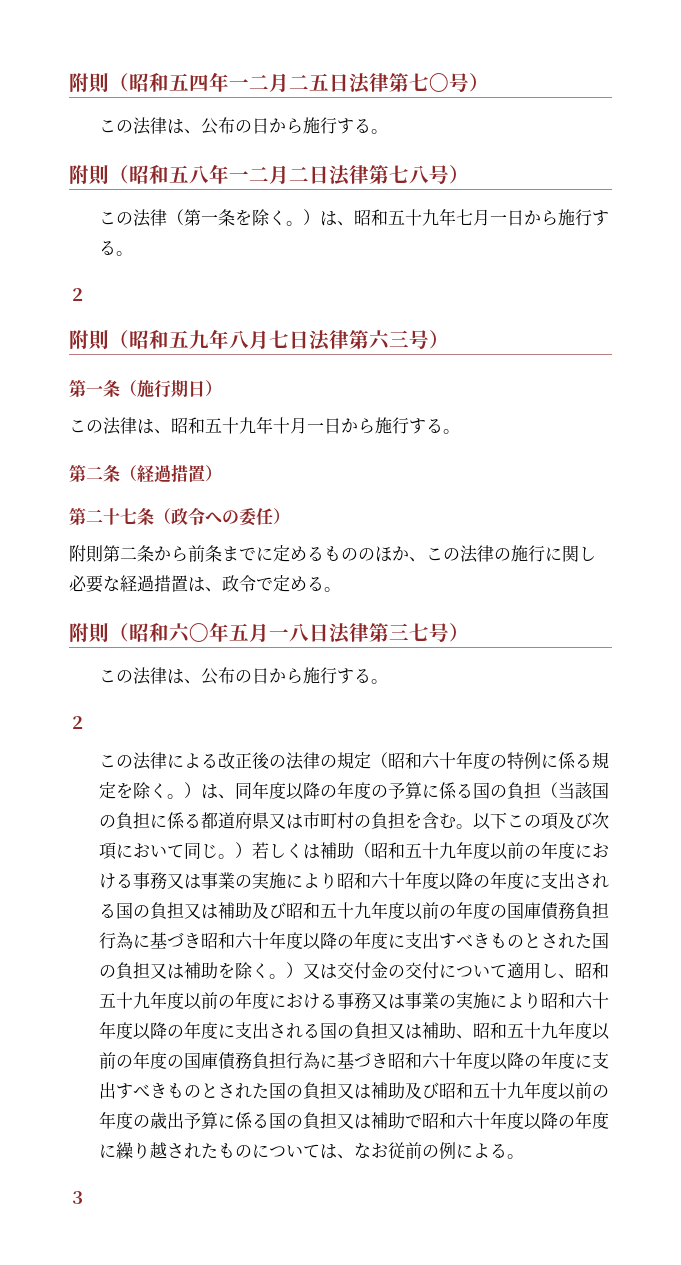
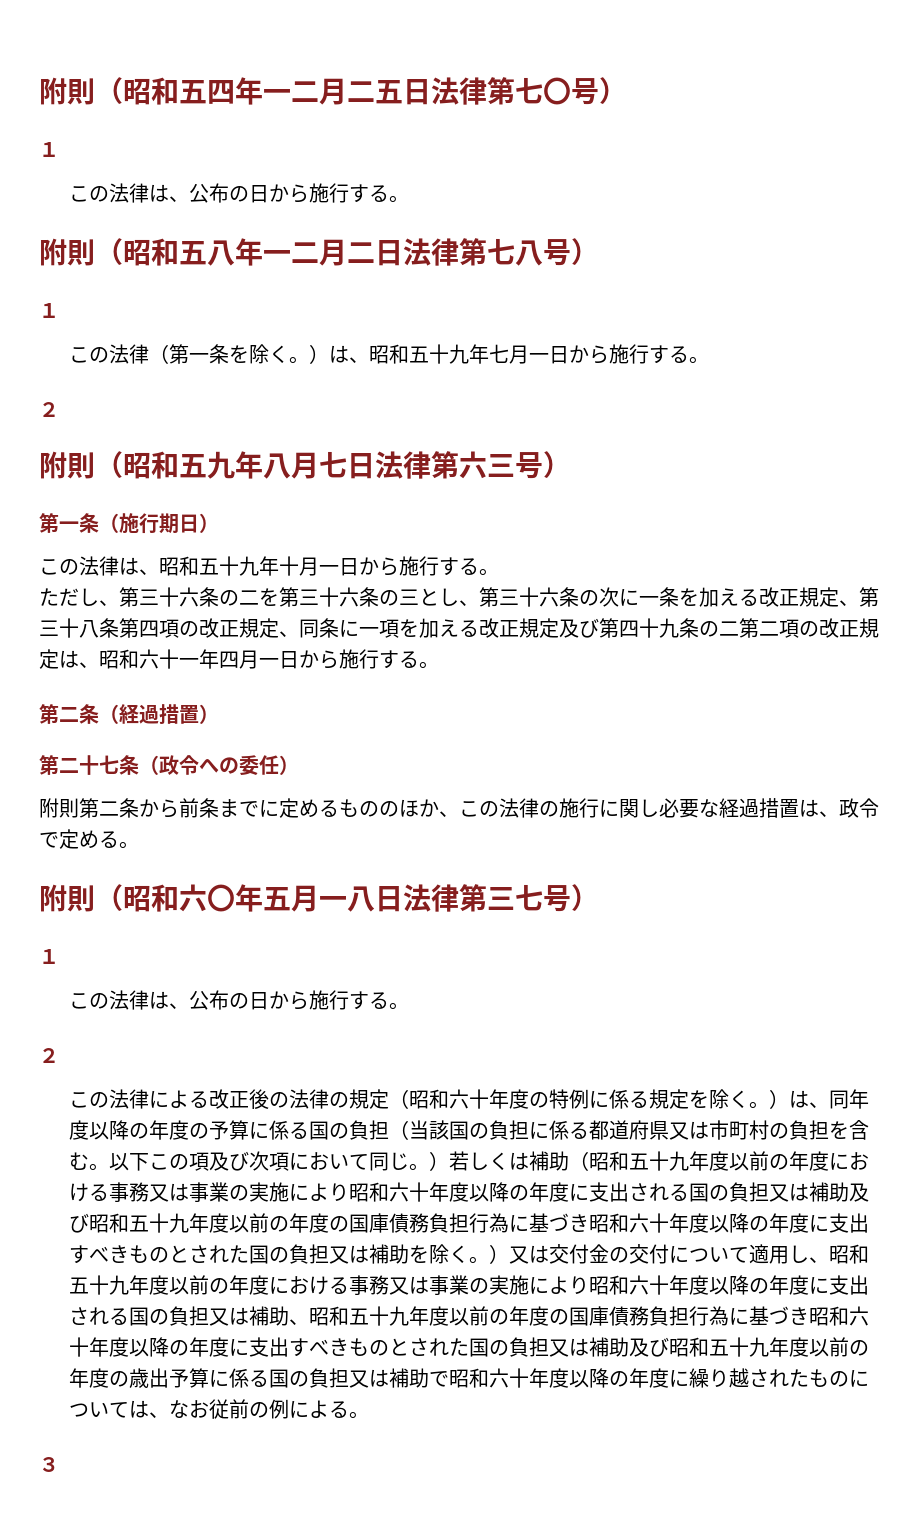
(489, 82) none -> [39,142,59,157] // １
(469, 174) none -> [39,303,59,318] // １
(460, 431) none -> [39,587,879,607] [39,618,879,638] [39,649,439,669] // ただし、第三十六条の二を第三十六条の三とし、第三十六条の次に一条を加える改正規定、第三十八条第四項の改正規定、同条に一項を加える改正規定及び第四十九条の二第二項の改正規定は、昭和六十一年四月一日から施行する。
(469, 632) none -> [39,949,59,964] // １

